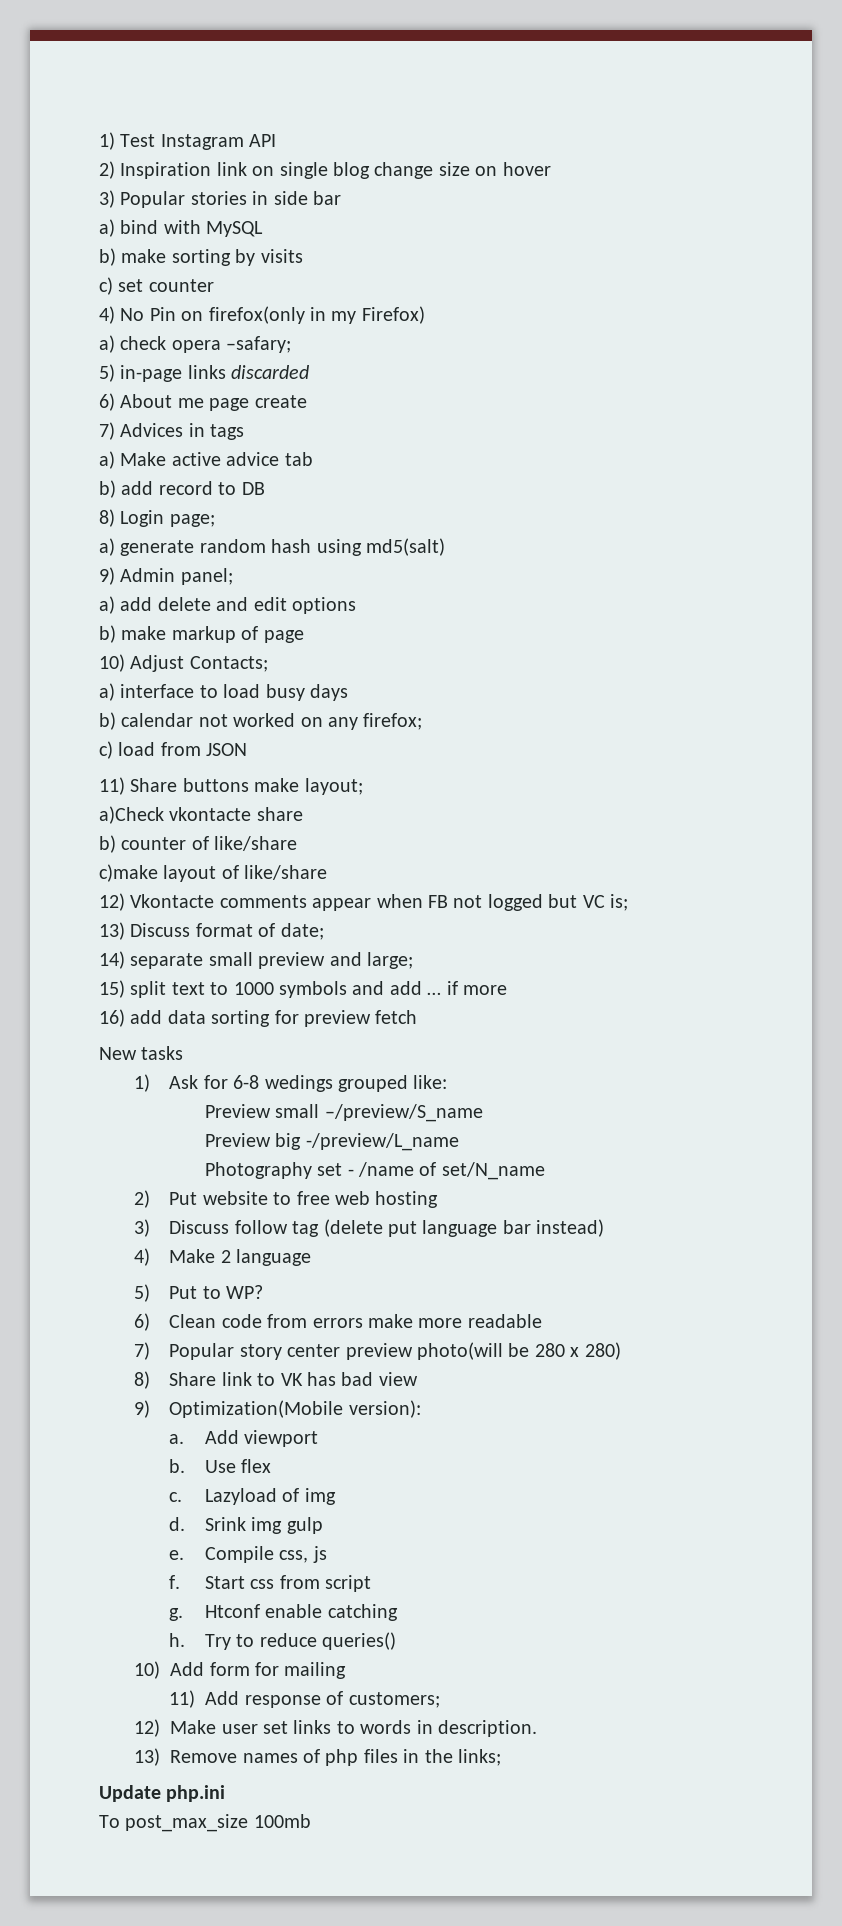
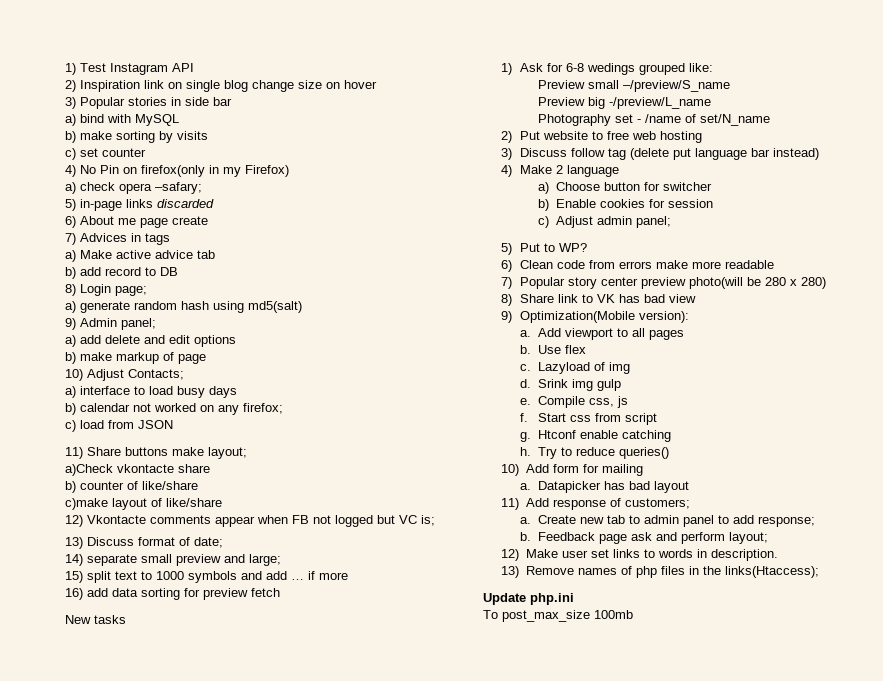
(312, 1257) none -> [537,182,713,194] [537,199,714,211] [537,216,672,228] // a) Choose button for switcher // b) Enable cookies for session // c) Adjust admin panel;
(319, 1438) none -> [616,328,684,340] to all pages
[169,1690,440,1708] 11) Add response of customers; -> [519,481,689,493] [501,498,690,510] [519,515,815,527] [519,532,768,544] a. Datapicker has bad layout // 11) Add response of customers; // a. Create new tab to admin panel to add response; // b. Feedback page ask and perform layout;
[458,1749,502,1766] links; -> [724,566,819,578] links(Htaccess);

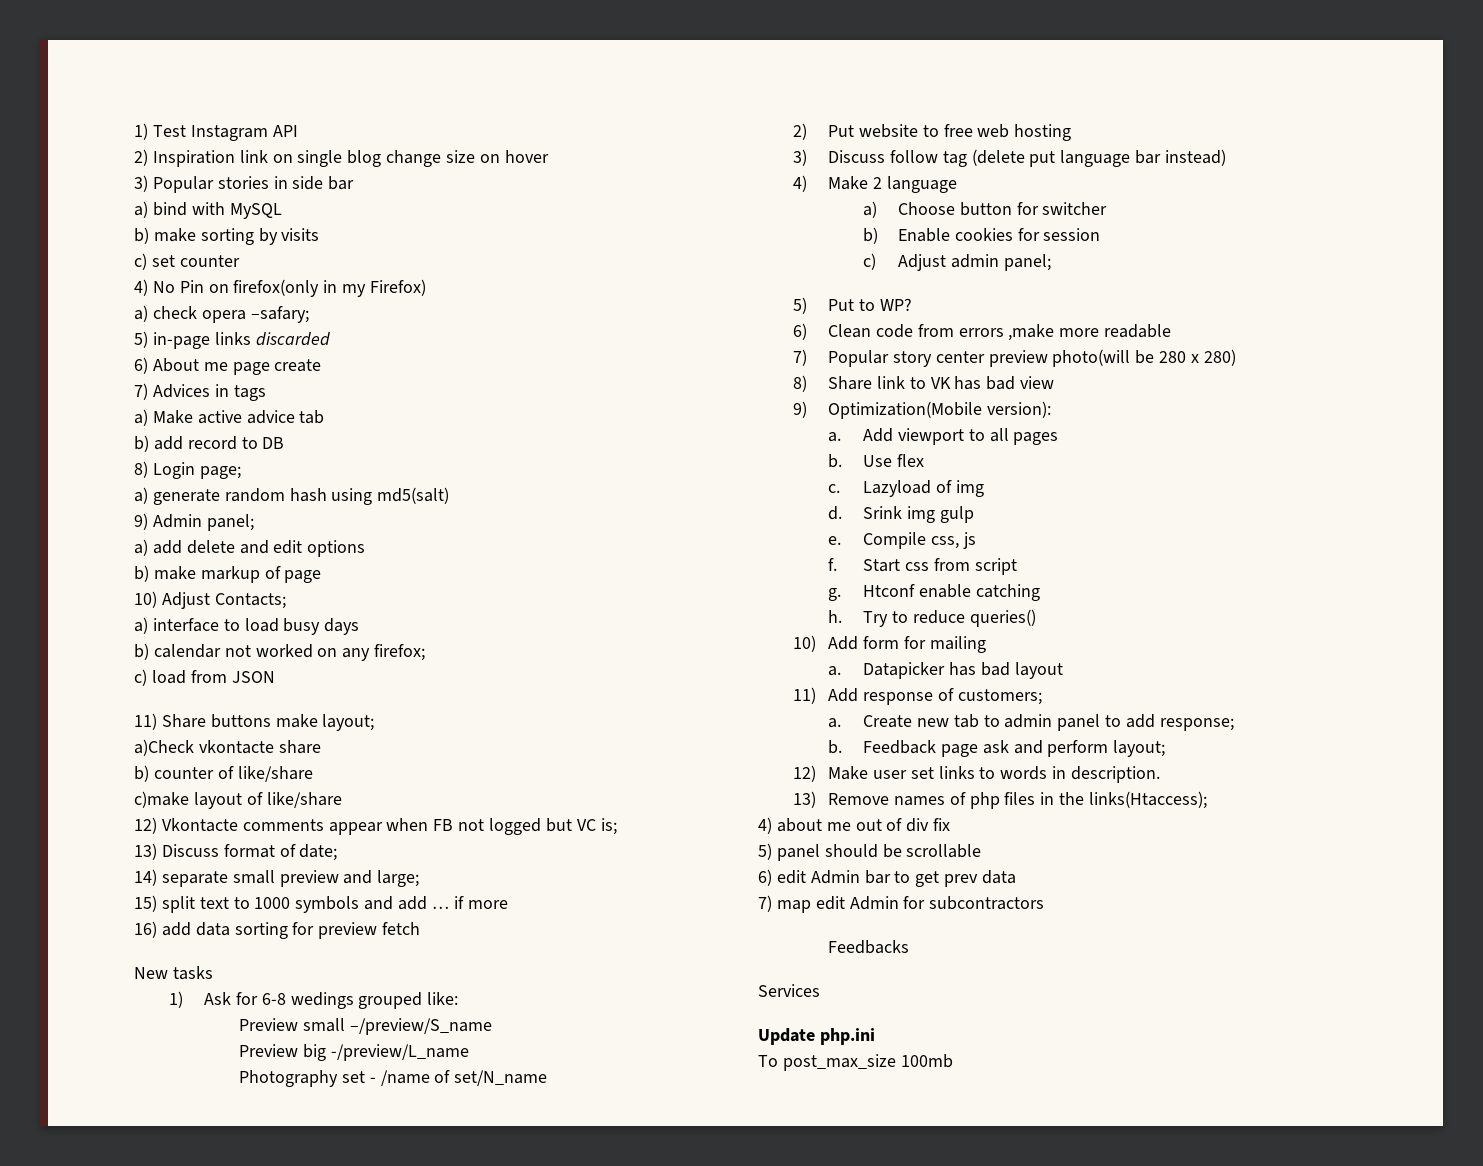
[655,260,688,269] make -> [1008,324,1055,341] ,make
(819, 572) none -> [758,817,951,834] [758,843,982,861] [758,869,1017,887] [758,895,1045,913] [827,940,909,954] [758,984,820,997] // 4) about me out of div fix // 5) panel should be scrollable // 6) edit Admin bar to get prev data // 7) map edit Admin for subcontractors // Feedbacks // Services

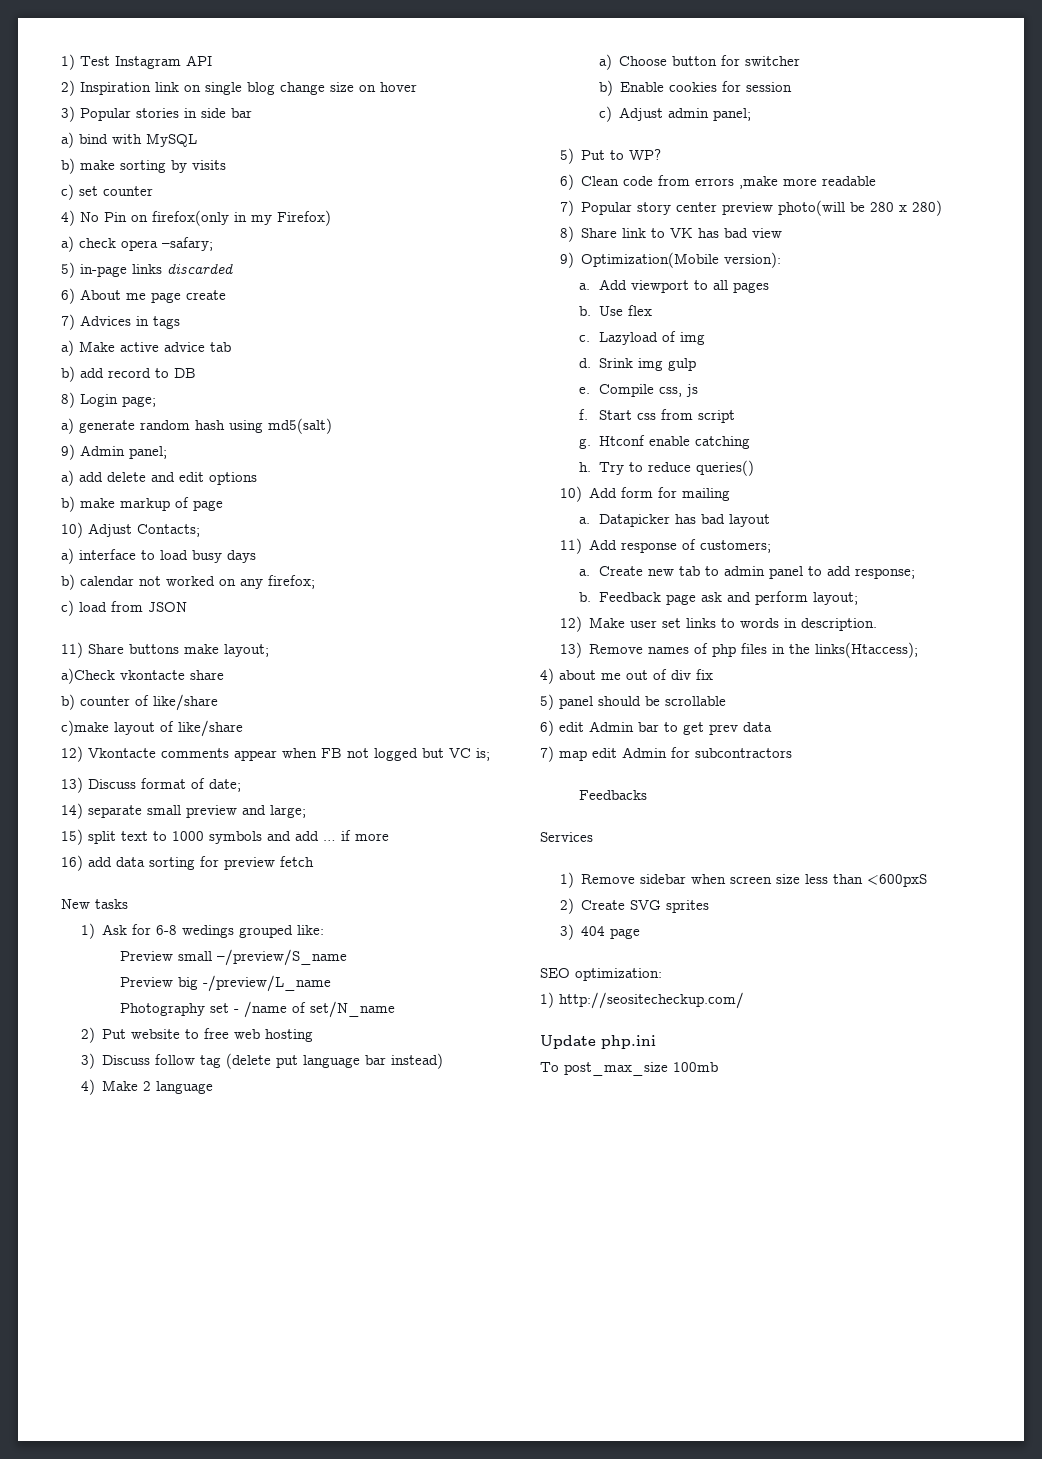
(820, 990) none -> [559,872,928,888] [559,898,710,914] [559,924,641,940] [540,968,662,981] [540,992,744,1009] // 1) Remove sidebar when screen size less than <600pxS // 2) Create SVG sprites // 3) 404 page // SEO optimization: // 1) http://seositecheckup.com/

